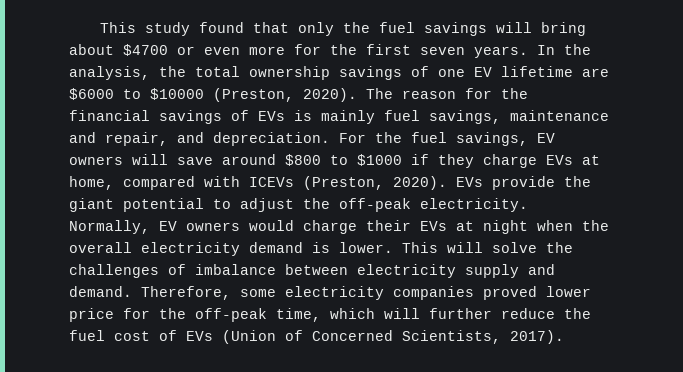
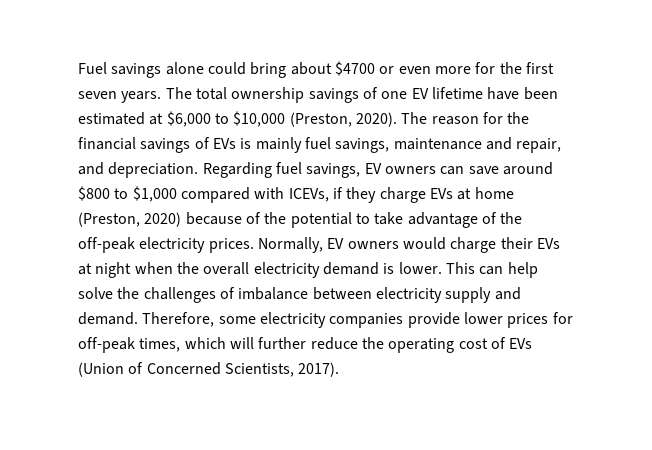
[100,22,533,36] This study found that only the fuel savings will -> [78,62,246,78] Fuel savings alone could
[537,44,591,55] [69,66,186,80] In the analysis, the -> [165,87,192,99] The
[582,68,609,77] [69,88,204,100] are $6000 to $10000 -> [487,87,558,100] [78,111,286,127] have been estimated at $6,000 to $10,000
[339,132,402,143] For the -> [202,162,272,178] Regarding
[132,154,168,165] will -> [440,166,465,175] can
[357,154,402,166] $1000 -> [132,186,329,203] $1,000 compared with ICEVs,
[69,176,591,190] [69,198,528,212] home, compared with ICEVs (Preston, 2020). EVs provide the giant potential to adjust the off-peak electricity. -> [474,187,514,199] [78,212,523,228] [78,237,254,253] home (Preston, 2020) because of the potential to take advantage of the off-peak electricity prices.
[447,242,483,253] will -> [479,262,538,278] can help
[483,286,591,300] [69,308,321,322] proved lower price for the off-peak time, -> [407,312,573,328] [78,337,181,353] provide lower prices for off-peak times,
[69,330,105,341] fuel -> [388,338,455,353] operating

